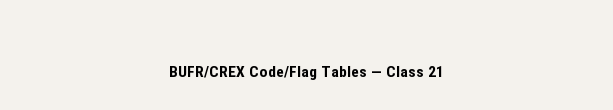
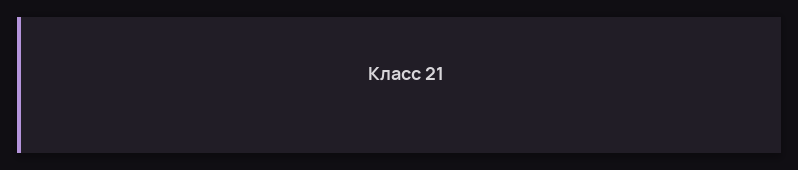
[168,66,425,80] BUFR/CREX Code/Flag Tables — Class -> [367,67,421,81] Класс

